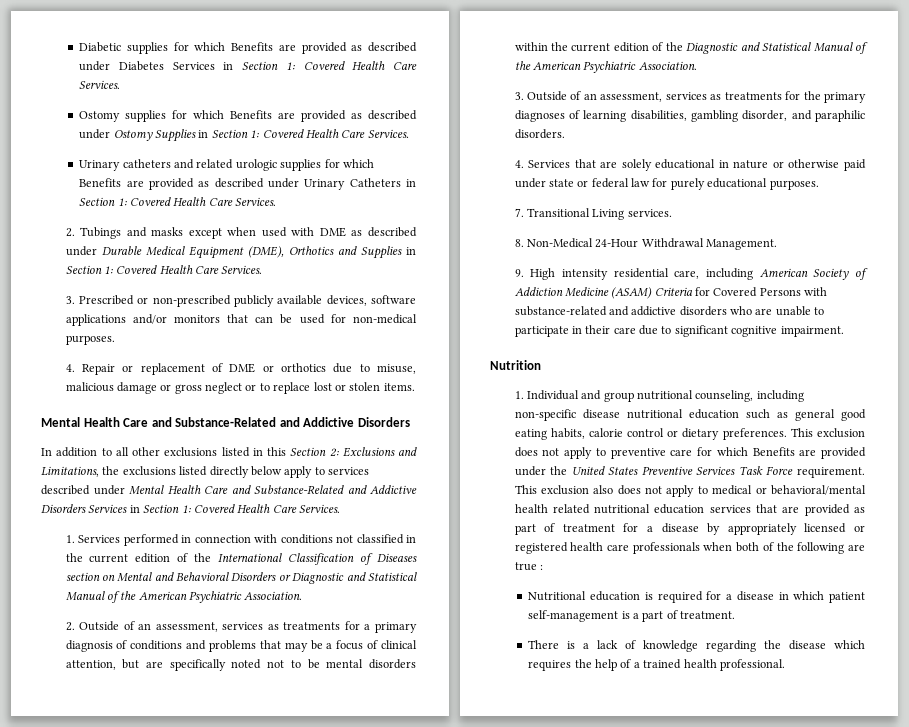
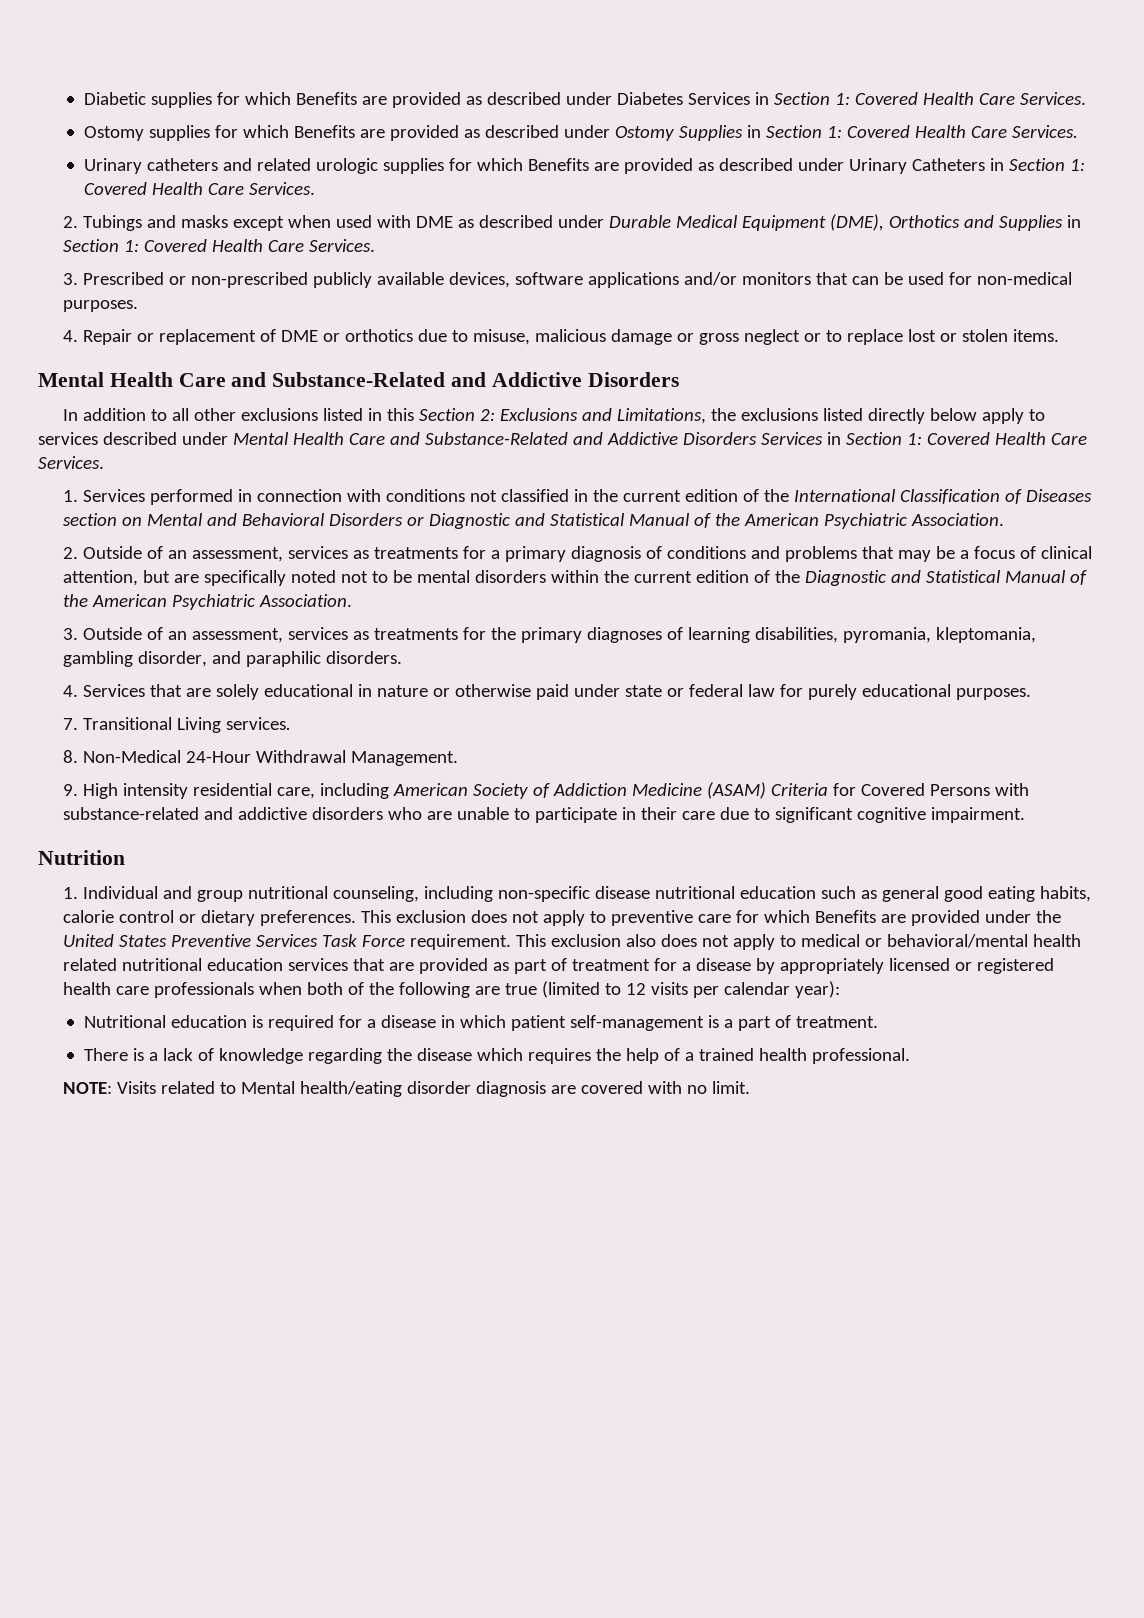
(687, 115) none -> [843,627,1037,643] pyromania, kleptomania,
[539,565,543,570] : -> [542,981,841,998] (limited to 12 visits per calendar year):
(785, 665) none -> [63,1081,751,1097] // NOTE: Visits related to Mental health/eating disorder diagnosis are covered with no limit.

